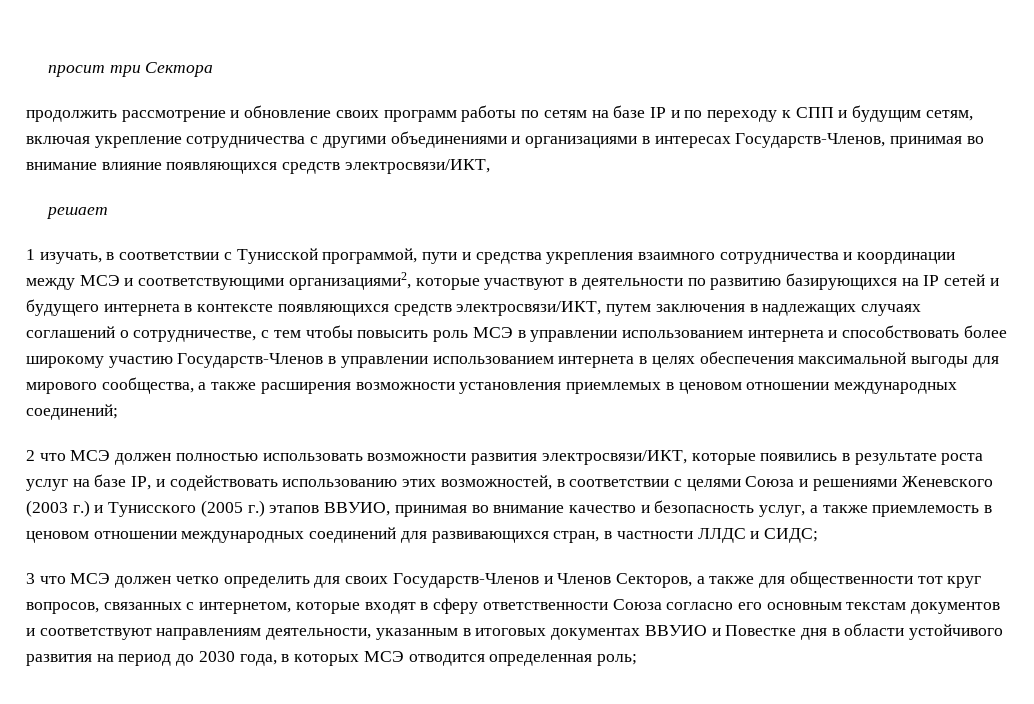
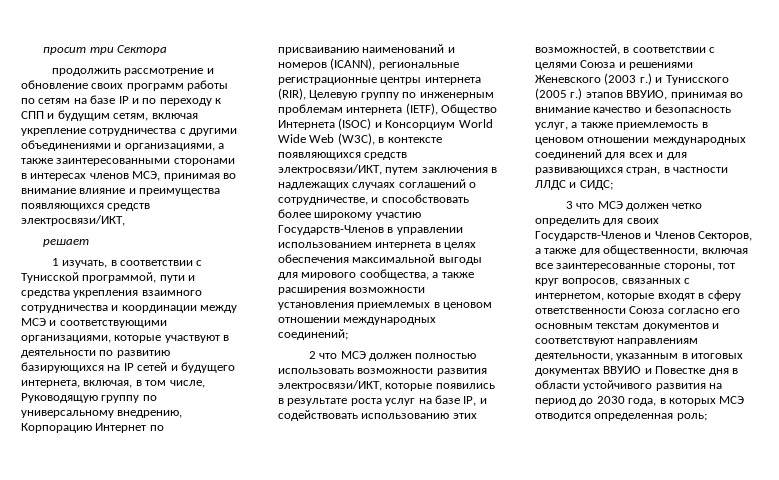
[525,133,886,148] организациями в интересах Государств-Членов, -> [124,143,225,151] [21,158,235,166] [21,171,161,181] организациями, а также заинтересованными сторонами в интересах членов МСЭ,
(162, 166) none -> [128,188,221,196] и преимущества
[288,272,411,290] организациями2, -> [21,335,111,343] организациями,
[103,304,180,316] интернета -> [21,380,205,388] [21,393,157,403] [21,410,183,418] [21,423,164,433] [278,44,455,55] [278,58,459,70] [278,77,481,85] [278,88,494,100] [278,103,498,115] [278,118,493,130] [278,133,375,145] интернета, включая, в том числе, Руководящую группу по универсальному внедрению, Корпорацию Интернет по присваиванию наименований и номеров (ICANN), региональные регистрационные центры интернета (RIR), Целевую группу по инженерным проблемам интернета (IETF), Общество Интернета (ISOC) и Консорциум World Wide Web (W3C),
[261,325,824,342] с тем чтобы повысить роль МСЭ в управлении использованием интернета -> (368, 201) none
(427, 537) none -> [628,152,687,160] всех и для
[789,571,913,588] общественности -> [603,245,748,256] [535,263,715,271] общественности, включая все заинтересованные стороны,

